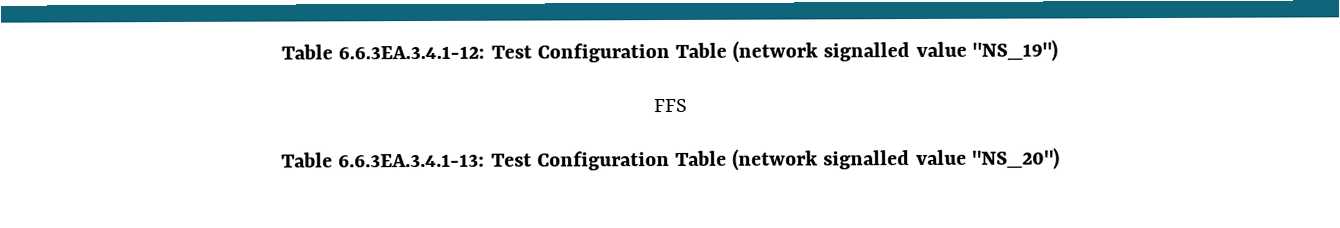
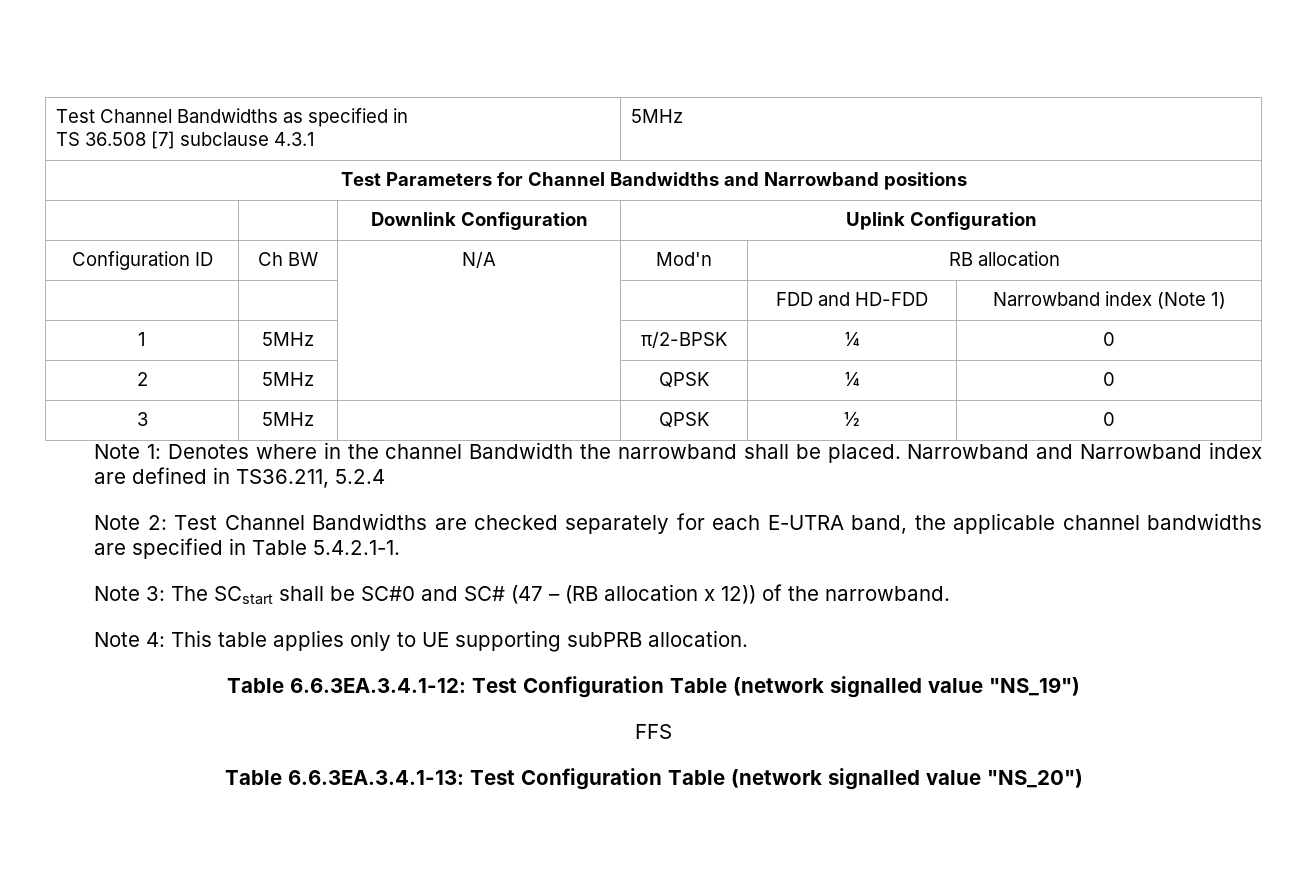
(281, 52) none -> [56,108,409,127] [56,131,316,149] [631,109,684,123] [340,172,967,190] [370,212,588,230] [845,212,1037,230] [71,251,213,270] [258,252,318,266] [462,251,497,268] [656,252,712,266] [949,251,1060,266] [776,292,928,306] [992,291,1226,309] [138,332,146,346] [262,332,314,346] [641,331,727,348] [844,332,860,346] [1103,332,1115,346] [136,372,148,386] [262,372,314,386] [659,372,709,388] [844,372,860,386] [1103,372,1115,386] [136,412,148,426] [262,412,314,426] [659,412,709,428] [844,412,860,426] [1103,412,1115,426] [94,442,1262,463] [94,467,386,488] [94,513,1262,534] [94,538,401,559] [94,584,951,605] [94,630,749,652] Test Channel Bandwidths as specified in // TS 36.508 [7] subclause 4.3.1 | 5MHz // Test Parameters for Channel Bandwidths and Narrowband positions // | | Downlink Configuration | Uplink Configuration // Configuration ID | Ch BW | N/A | Mod'n | RB allocation // | | | | FDD and HD-FDD | Narrowband index (Note 1) // 1 | 5MHz | | π/2-BPSK | ¼ | 0 // 2 | 5MHz | | QPSK | ¼ | 0 // 3 | 5MHz | | QPSK | ½ | 0 // Note 1: Denotes where in the channel Bandwidth the narrowband shall be placed. Narrowband and Narrowband index are defined in TS36.211, 5.2.4 // Note 2: Test Channel Bandwidths are checked separately for each E-UTRA band, the applicable channel bandwidths are specified in Table 5.4.2.1-1. // Note 3: The SCstart shall be SC#0 and SC# (47 – (RB allocation x 12)) of the narrowband. // Note 4: This table applies only to UE supporting subPRB allocation. //

